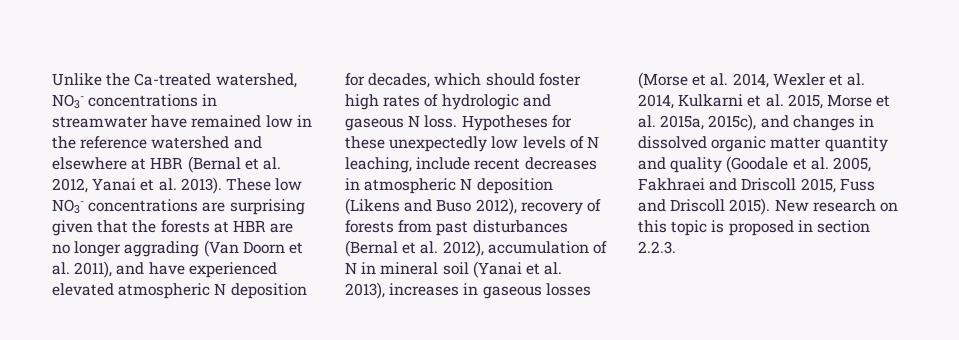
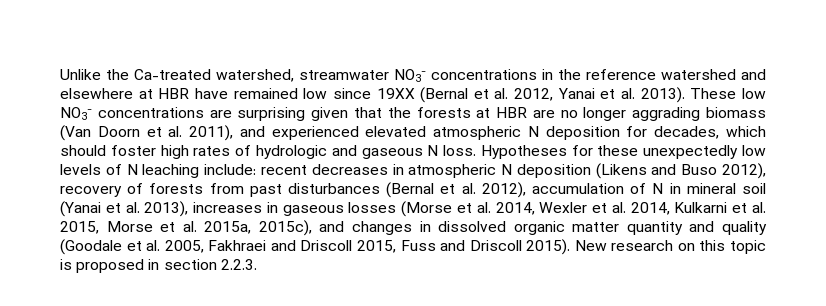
(297, 80) none -> [299,70,389,80] streamwater
[52,115,312,128] streamwater have remained low in -> (553, 74) none
(184, 163) none -> [194,88,415,99] have remained low since 19XX
(200, 249) none -> [706,107,767,118] biomass
[148,262,185,275] have -> (265, 131) none
[345,157,471,173] leaching, include -> [142,164,257,178] leaching include:

